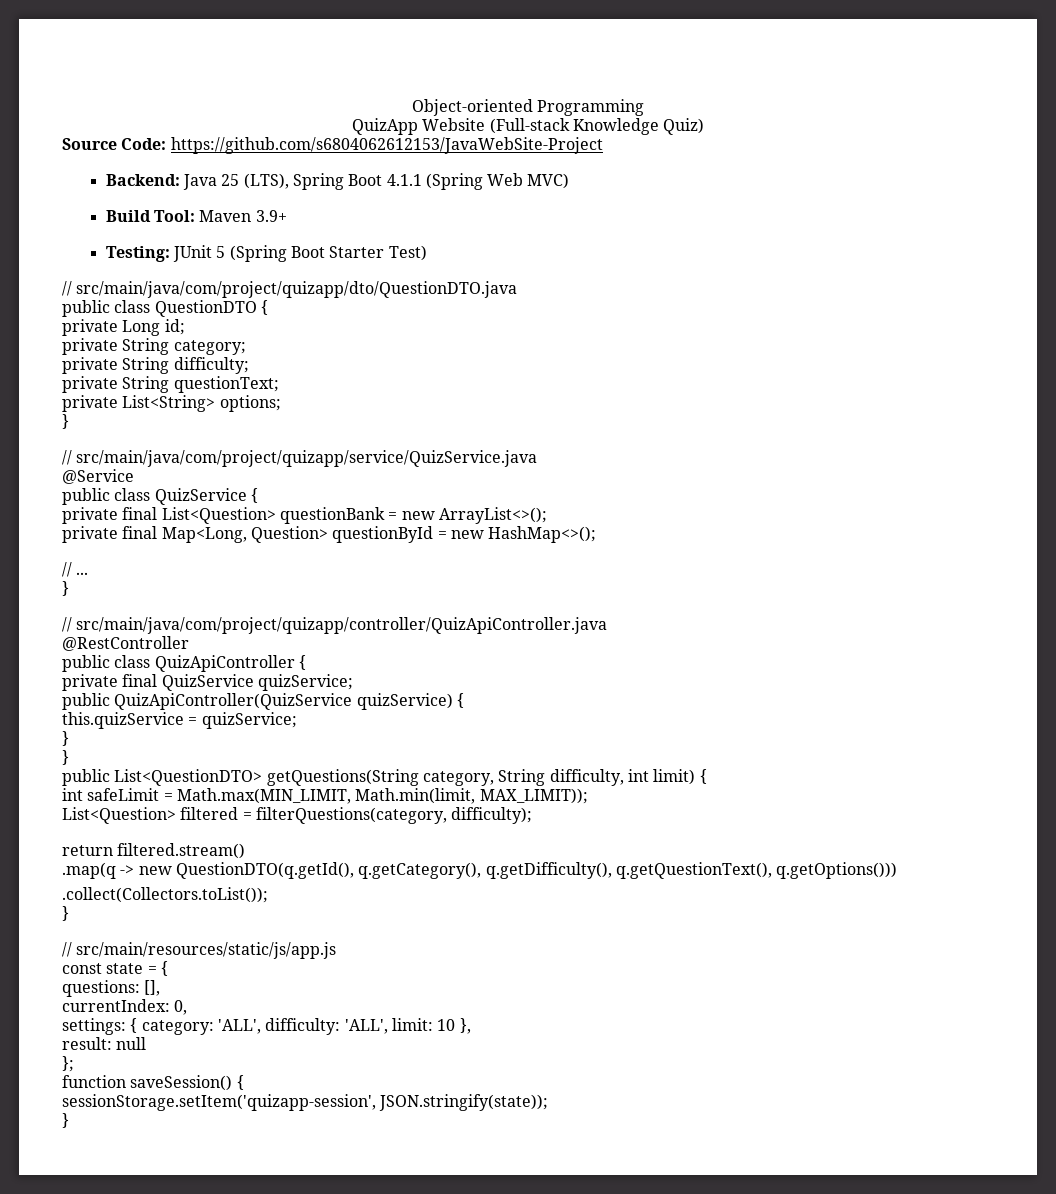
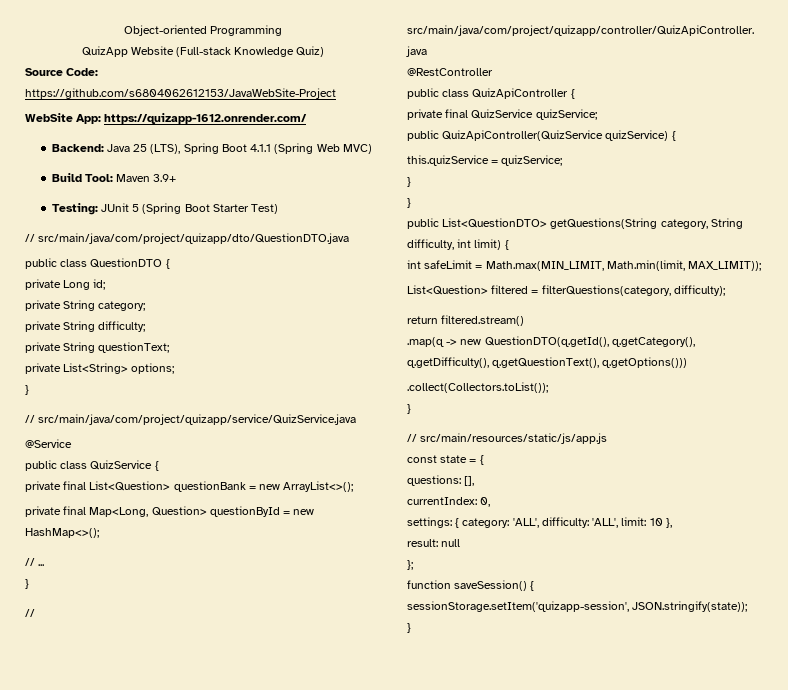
(603, 145) none -> [25,113,308,124] // WebSite App: https://quizapp-1612.onrender.com/

